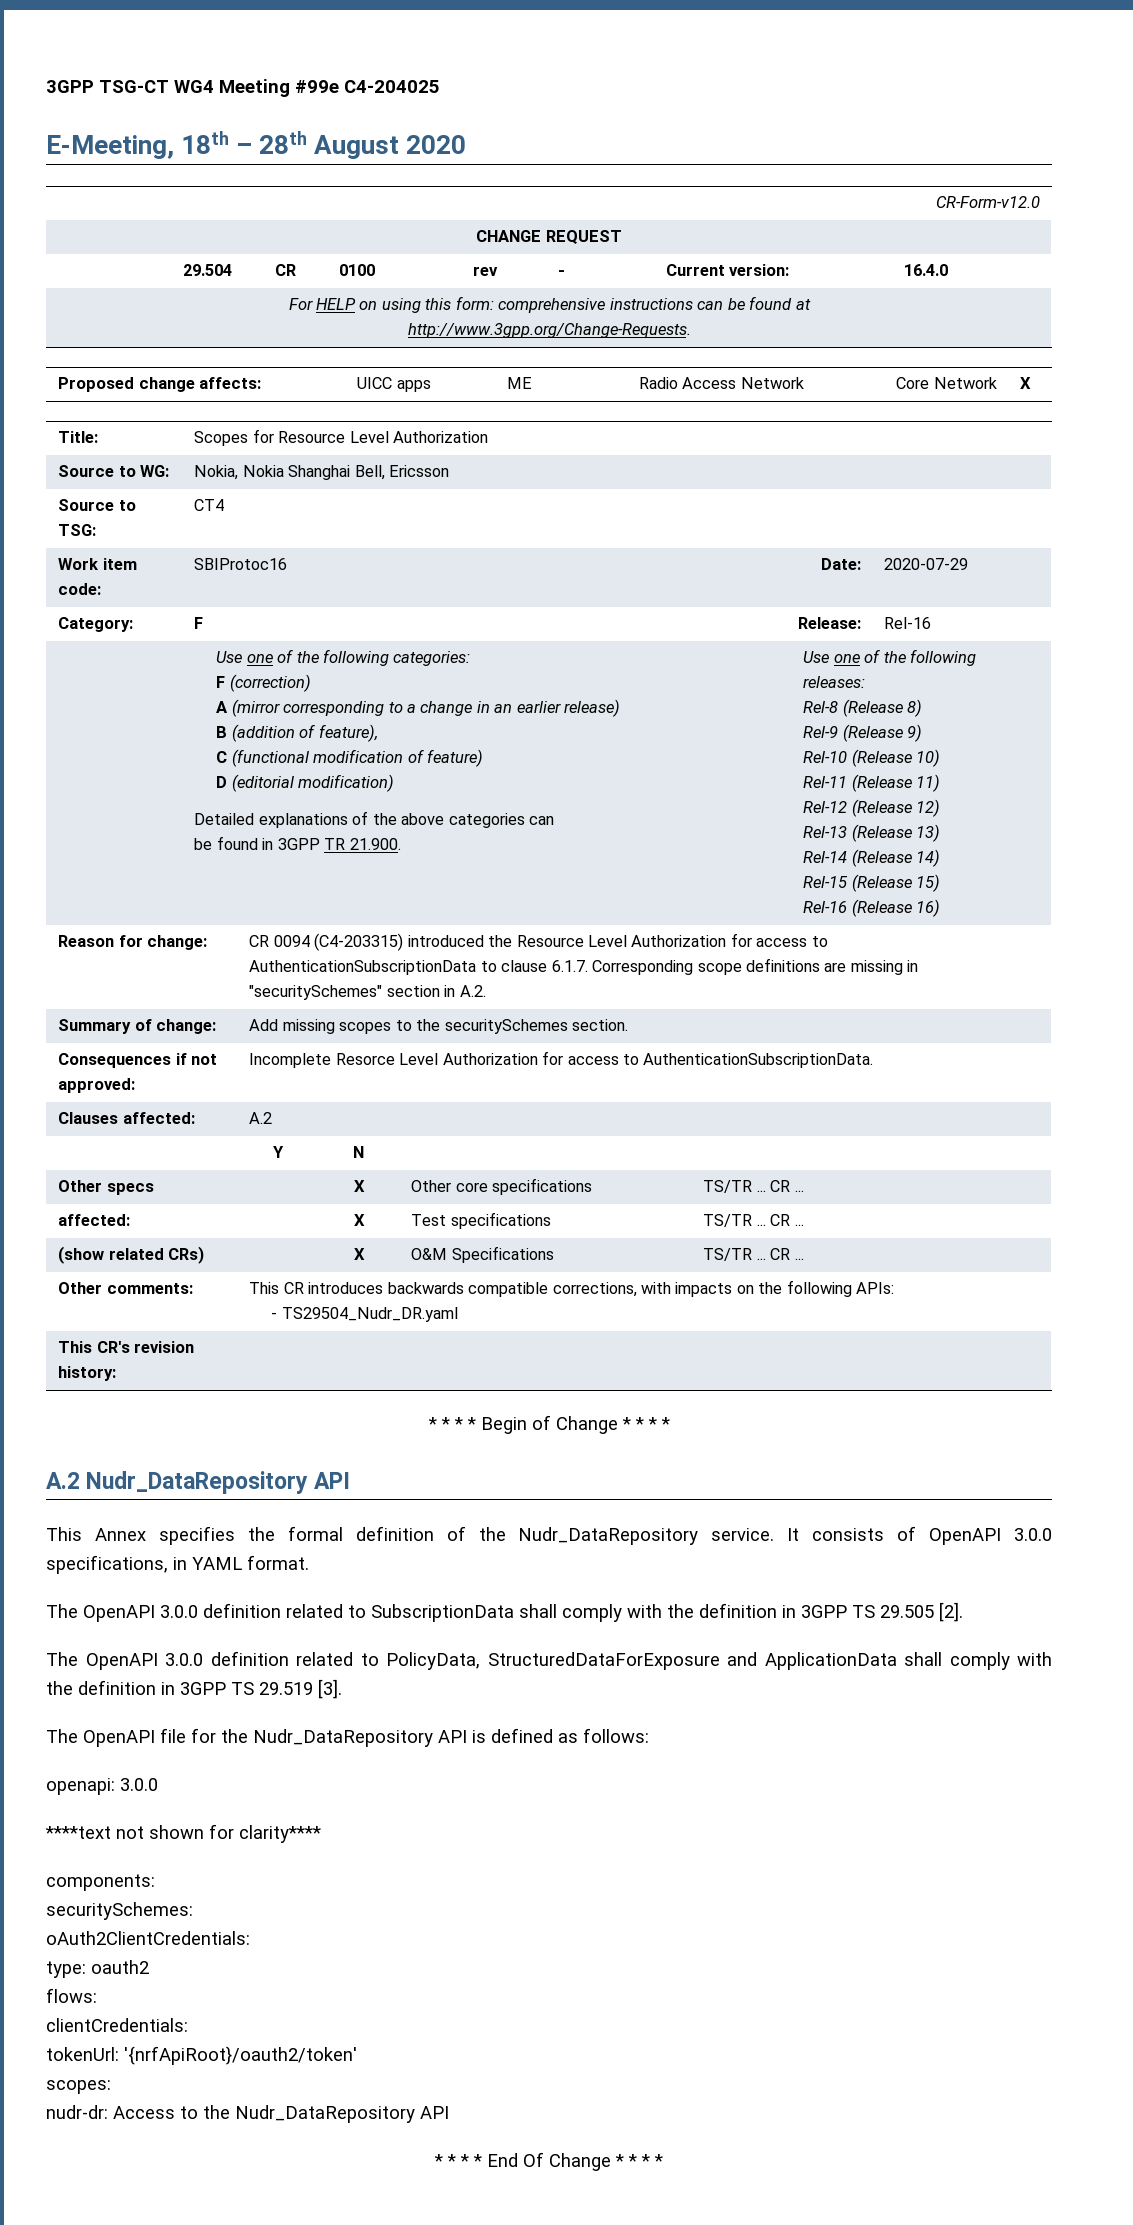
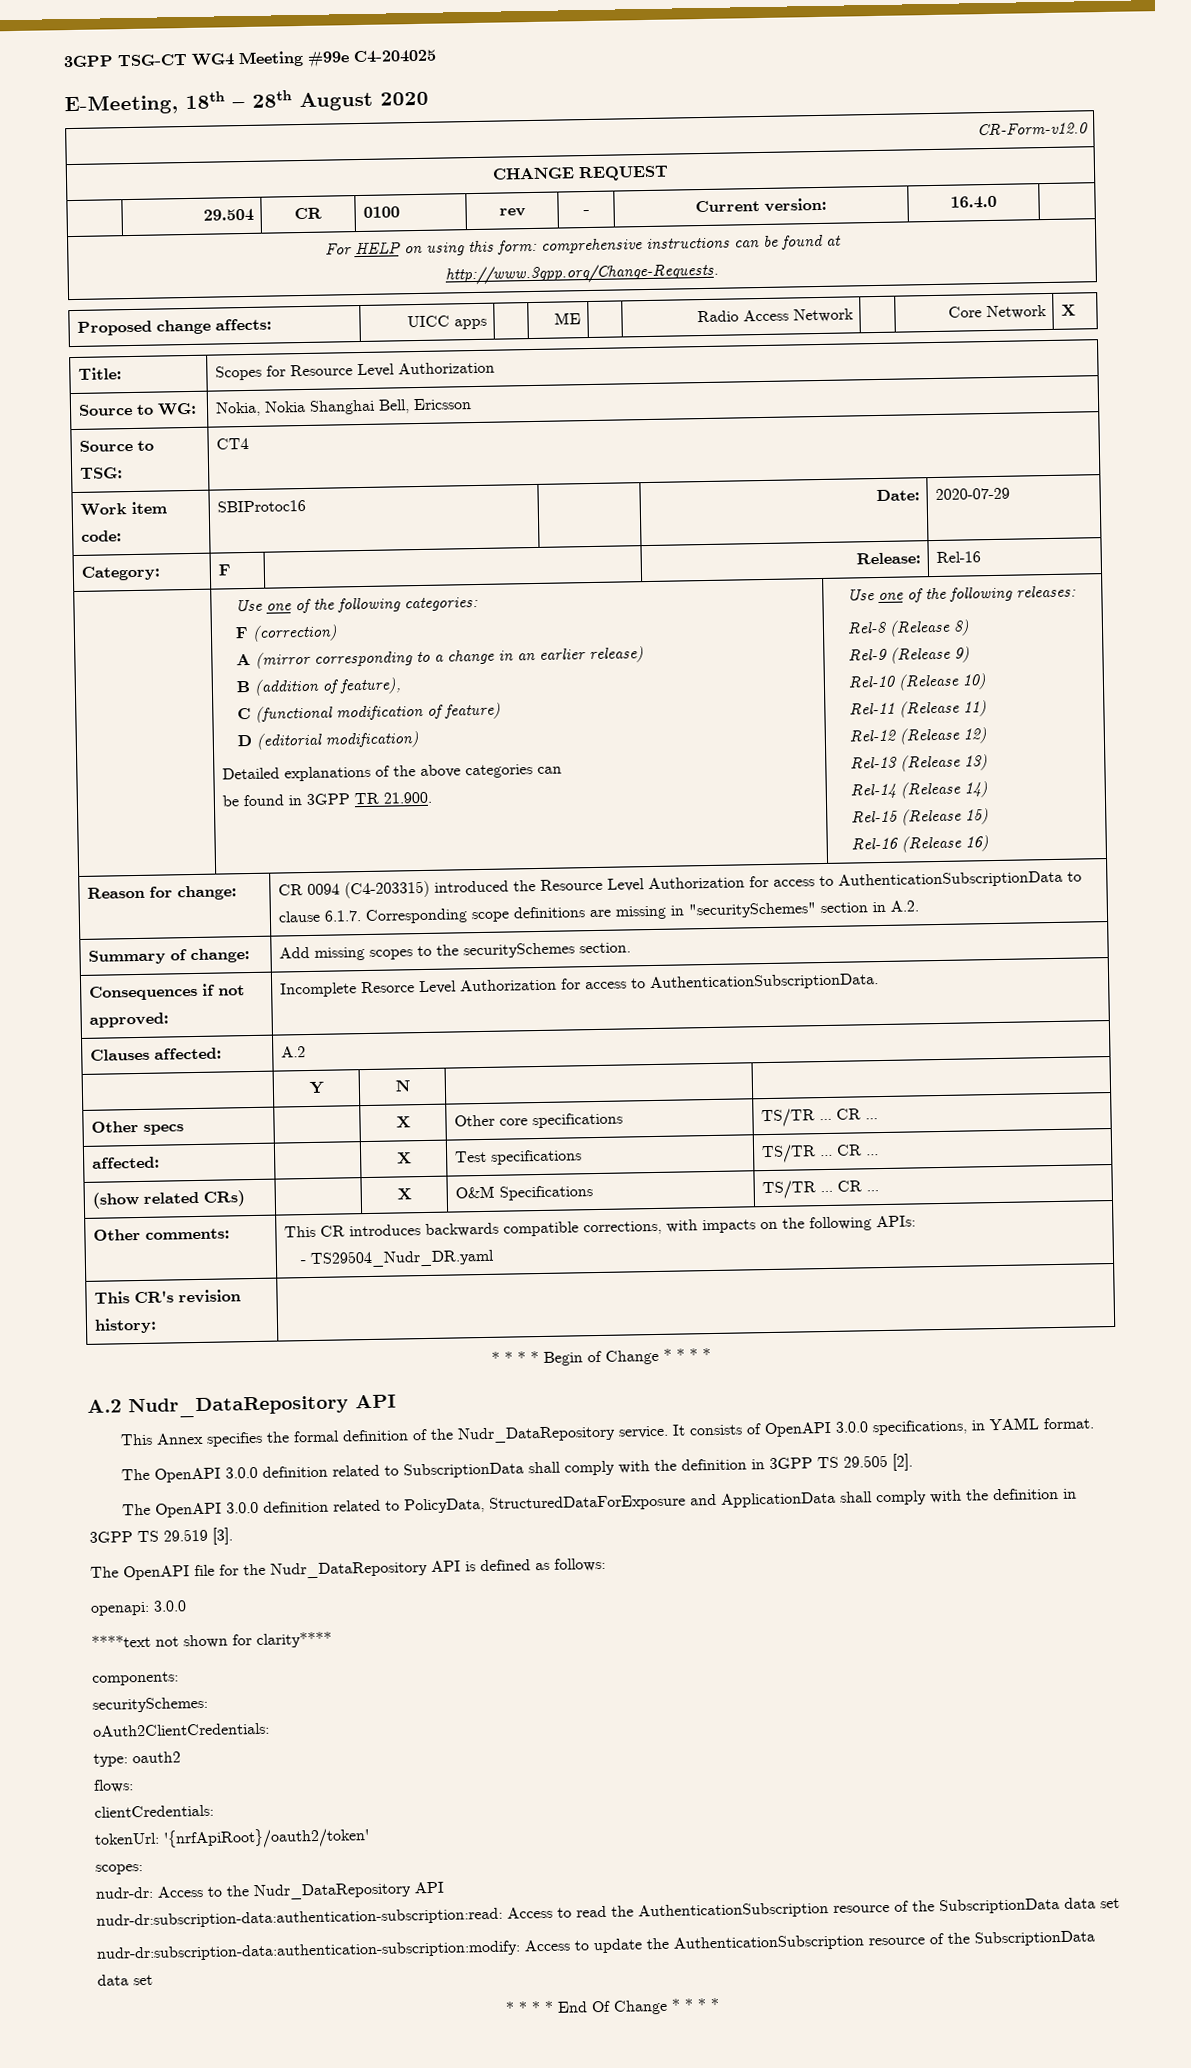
(449, 2112) none -> [96,1897,1120,1929] [96,1930,1095,1962] [97,1974,153,1986] // nudr-dr:subscription-data:authentication-subscription:read: Access to read the AuthenticationSubscription resource of the SubscriptionData data set // nudr-dr:subscription-data:authentication-subscription:modify: Access to update the AuthenticationSubscription resource of the SubscriptionData data set

